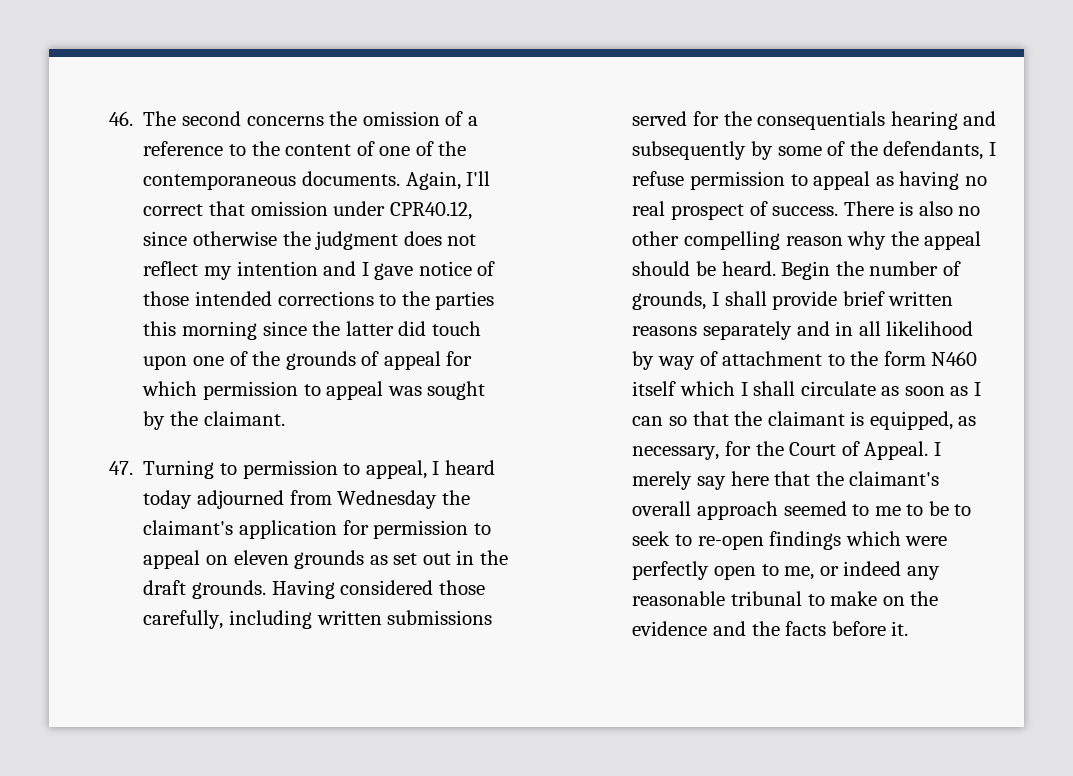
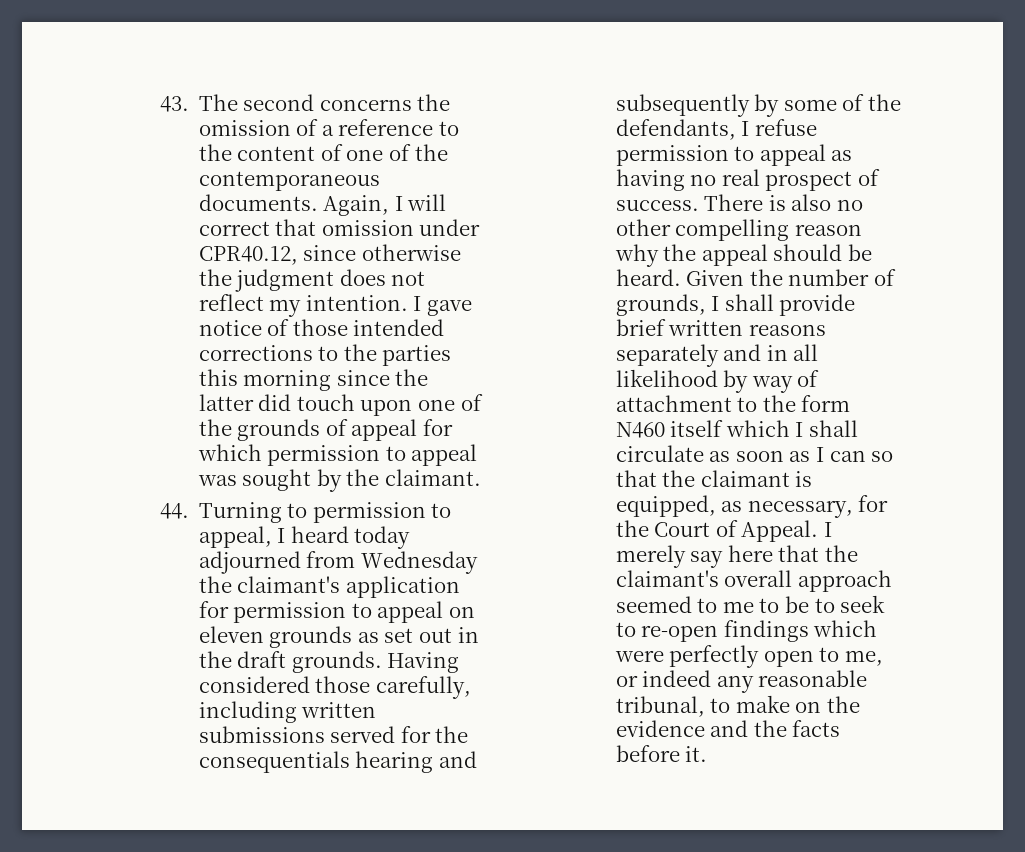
[109,111,134,126] 46. -> [159,96,189,112] 43.
[466,171,491,186] I'll -> [394,194,447,211] I will
[236,261,357,276] intention and -> [305,295,408,311] intention.
[109,461,134,475] 47. -> [159,503,189,519] 44.
[781,261,831,280] Begin -> [686,270,745,286] Given
[731,591,803,606] tribunal -> [615,696,705,717] tribunal,

